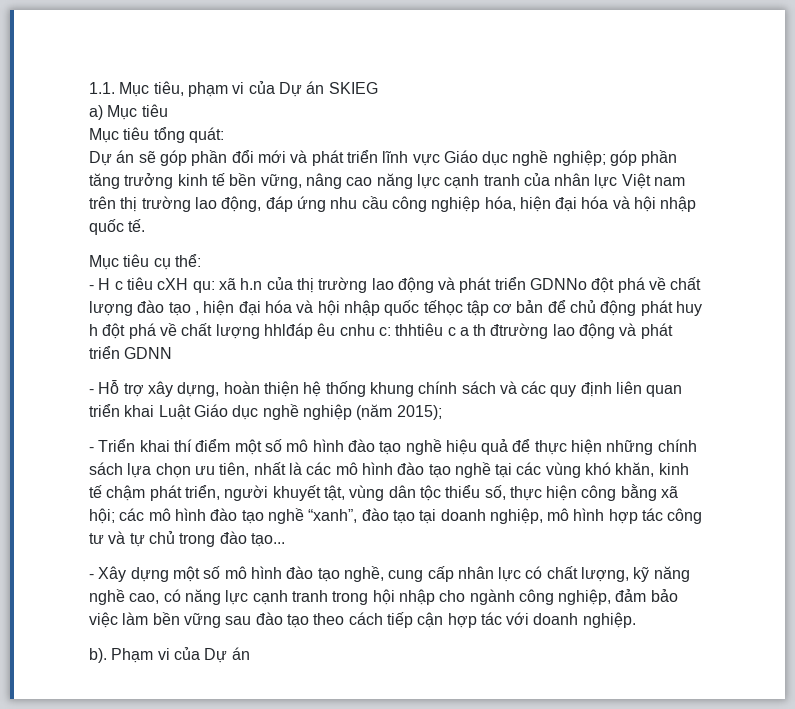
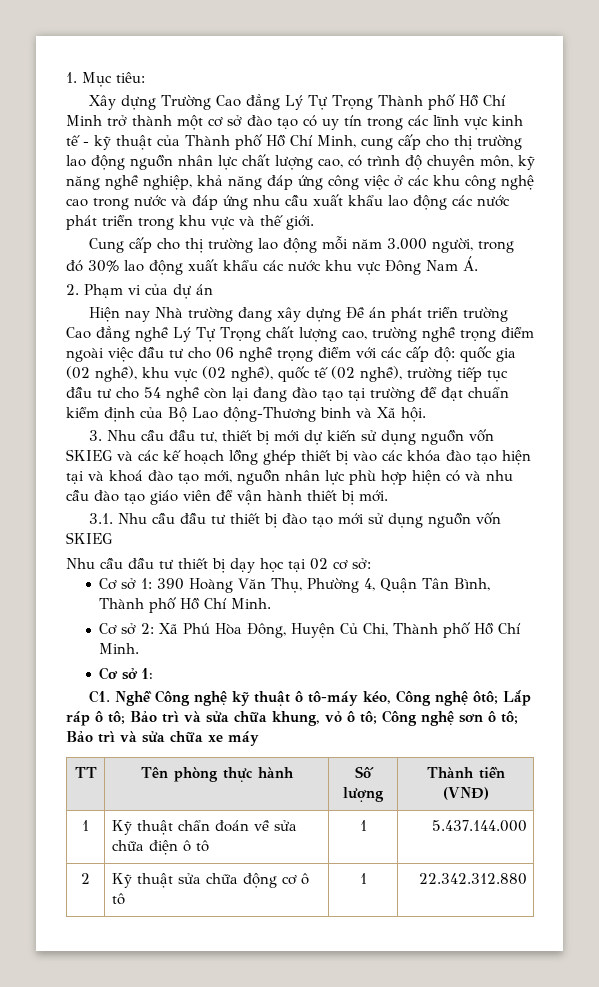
[89,81,378,97] [89,104,168,120] [89,127,224,143] [89,150,678,166] [89,173,686,189] [89,196,697,212] [89,219,146,235] [89,254,201,270] [89,277,702,293] [89,300,703,316] [89,323,673,339] [89,346,173,359] [89,380,683,397] [89,404,442,420] [89,439,697,455] [89,462,689,478] [89,484,679,501] [89,508,703,524] [89,531,285,547] [89,566,690,582] [89,589,678,605] [89,612,636,628] [89,647,250,663] 1.1. Mục tiêu, phạm vi của Dự án SKIEG // a) Mục tiêu // Mục tiêu tổng quát: // Dự án sẽ góp phần đổi mới và phát triển lĩnh vực Giáo dục nghề nghiệp; góp phần tăng trưởng kinh tế bền vững, nâng cao năng lực cạnh tranh của nhân lực Việt nam trên thị trường lao động, đáp ứng nhu cầu công nghiệp hóa, hiện đại hóa và hội nhập quốc tế. // Mục tiêu cụ thể: // - H c tiêu cXH qu: xã h.n của thị trường lao động và phát triển GDNNo đột phá về chất lượng đào tạo , hiện đại hóa và hội nhập quốc tếhọc tập cơ bản để chủ động phát huy h đột phá về chất lượng hhlđáp êu cnhu c: thhtiêu c a th đtrường lao động và phát triển GDNN // - Hỗ trợ xây dựng, hoàn thiện hệ thống khung chính sách và các quy định liên quan triển khai Luật Giáo dục nghề nghiệp (năm 2015); // - Triển khai thí điểm một số mô hình đào tạo nghề hiệu quả để thực hiện những chính sách lựa chọn ưu tiên, nhất là các mô hình đào tạo nghề tại các vùng khó khăn, kinh tế chậm phát triển, người khuyết tật, vùng dân tộc thiểu số, thực hiện công bằng xã hội; các mô hình đào tạo nghề “xanh”, đào tạo tại doanh nghiệp, mô hình hợp tác công tư và tự chủ trong đào tạo... // - Xây dựng một số mô hình đào tạo nghề, cung cấp nhân lực có chất lượng, kỹ năng nghề cao, có năng lực cạnh tranh trong hội nhập cho ngành công nghiệp, đảm bảo việc làm bền vững sau đào tạo theo cách tiếp cận hợp tác với doanh nghiệp. // b). Phạm vi của Dự án -> [66,72,145,87] [88,94,506,110] [66,115,523,130] [66,134,522,150] [66,154,535,170] [66,175,534,190] [66,194,510,210] [66,215,314,230] [88,236,514,253] [66,256,478,275] [66,284,213,299] [88,307,508,322] [66,326,534,342] [66,346,516,362] [66,366,508,382] [66,387,509,402] [66,407,426,422] [88,429,494,445] [66,449,531,465] [66,469,513,485] [66,490,388,505] [88,512,501,528] [66,532,112,544] [66,558,371,573] [99,578,491,593] [99,597,272,613] [99,622,522,638] [99,643,140,654] [99,667,154,680] [88,690,531,706] [66,710,518,726] [66,731,259,746] [74,767,97,778] [140,767,294,782] [355,766,374,778] [343,787,384,802] [426,767,505,779] [442,787,489,800] [82,820,89,831] [111,820,297,835] [111,840,209,855] [359,820,367,831] [431,820,527,832] [81,873,90,884] [111,873,309,888] [111,893,125,905] [359,873,367,884] [418,873,527,885] 1. Mục tiêu: // Xây dựng Trường Cao đẳng Lý Tự Trọng Thành phố Hồ Chí Minh trở thành một cơ sở đào tạo có uy tín trong các lĩnh vực kinh tế - kỹ thuật của Thành phố Hồ Chí Minh, cung cấp cho thị trường lao động nguồn nhân lực chất lượng cao, có trình độ chuyên môn, kỹ năng nghề nghiệp, khả năng đáp ứng công việc ở các khu công nghệ cao trong nước và đáp ứng nhu cầu xuất khẩu lao động các nước phát triển trong khu vực và thế giới. // Cung cấp cho thị trường lao động mỗi năm 3.000 người, trong đó 30% lao động xuất khẩu các nước khu vực Đông Nam Á. // 2. Phạm vi của dự án // Hiện nay Nhà trường đang xây dựng Đề án phát triển trường Cao đẳng nghề Lý Tự Trọng chất lượng cao, trường nghề trọng điểm ngoài việc đầu tư cho 06 nghề trọng điểm với các cấp độ: quốc gia (02 nghề), khu vực (02 nghề), quốc tế (02 nghề), trường tiếp tục đầu tư cho 54 nghề còn lại đang đào tạo tại trường để đạt chuẩn kiểm định của Bộ Lao động-Thương binh và Xã hội. // 3. Nhu cầu đầu tư, thiết bị mới dự kiến sử dụng nguồn vốn SKIEG và các kế hoạch lồng ghép thiết bị vào các khóa đào tạo hiện tại và khoá đào tạo mới, nguồn nhân lực phù hợp hiện có và nhu cầu đào tạo giáo viên để vận hành thiết bị mới. // 3.1. Nhu cầu đầu tư thiết bị đào tạo mới sử dụng nguồn vốn SKIEG // Nhu cầu đầu tư thiết bị dạy học tại 02 cơ sở: // Cơ sở 1: 390 Hoàng Văn Thụ, Phường 4, Quận Tân Bình, Thành phố Hồ Chí Minh. // Cơ sở 2: Xã Phú Hòa Đông, Huyện Củ Chi, Thành phố Hồ Chí Minh. // Cơ sở 1: // C1. Nghề Công nghệ kỹ thuật ô tô-máy kéo, Công nghệ ôtô; Lắp ráp ô tô; Bảo trì và sửa chữa khung, vỏ ô tô; Công nghệ sơn ô tô; Bảo trì và sửa chữa xe máy // TT | Tên phòng thực hành | Số lượng | Thành tiền (VNĐ) // 1 | Kỹ thuật chẩn đoán về sửa chữa điện ô tô | 1 | 5.437.144.000 // 2 | Kỹ thuật sửa chữa động cơ ô tô | 1 | 22.342.312.880

